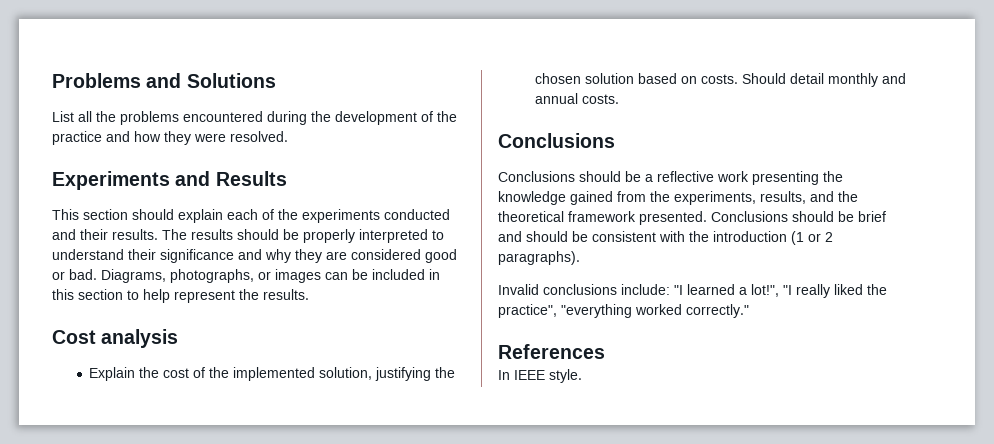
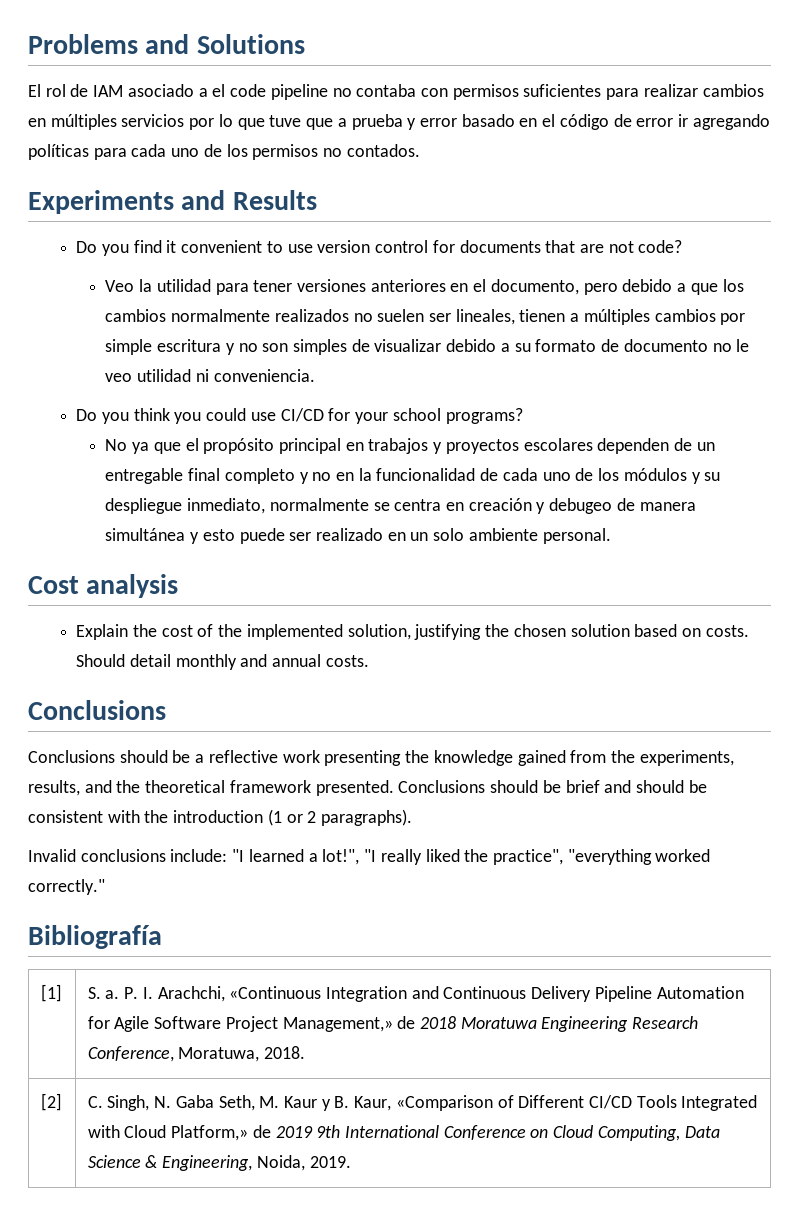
[52,111,457,125] [52,131,288,145] [52,171,287,190] [52,209,450,223] [52,229,444,243] [52,249,457,263] [52,269,440,283] [52,289,309,303] List all the problems encountered during the development of the practice and how they were resolved. // Experiments and Results // This section should explain each of the experiments conducted and their results. The results should be properly interpreted to understand their significance and why they are considered good or bad. Diagrams, photographs, or images can be included in this section to help represent the results. -> [28,84,764,100] [28,114,770,130] [28,144,420,160] [28,190,317,214] [76,240,683,256] [105,279,744,295] [105,309,746,325] [105,339,750,355] [105,369,315,382] [76,408,523,424] [105,438,715,454] [105,468,721,484] [105,498,696,514] [105,528,611,544] El rol de IAM asociado a el code pipeline no contaba con permisos suficientes para realizar cambios en múltiples servicios por lo que tuve que a prueba y error basado en el código de error ir agregando políticas para cada uno de los permisos no contados. // Experiments and Results // Do you find it convenient to use version control for documents that are not code? // Veo la utilidad para tener versiones anteriores en el documento, pero debido a que los cambios normalmente realizados no suelen ser lineales, tienen a múltiples cambios por simple escritura y no son simples de visualizar debido a su formato de documento no le veo utilidad ni conveniencia. // Do you think you could use CI/CD for your school programs? // No ya que el propósito principal en trabajos y proyectos escolares dependen de un entregable final completo y no en la funcionalidad de cada uno de los módulos y su despliegue inmediato, normalmente se centra en creación y debugeo de manera simultánea y esto puede ser realizado en un solo ambiente personal.
[498,344,605,359] [498,369,582,383] References // In IEEE style. -> [28,925,162,949] [40,984,62,1002] [87,986,744,1002] [87,1016,699,1032] [87,1046,306,1062] [40,1093,62,1111] [87,1095,758,1111] [87,1125,720,1141] [87,1155,351,1171] Bibliografía // [1] | S. a. P. I. Arachchi, «Continuous Integration and Continuous Delivery Pipeline Automation for Agile Software Project Management,» de 2018 Moratuwa Engineering Research Conference, Moratuwa, 2018. // [2] | C. Singh, N. Gaba Seth, M. Kaur y B. Kaur, «Comparison of Different CI/CD Tools Integrated with Cloud Platform,» de 2019 9th International Conference on Cloud Computing, Data Science & Engineering, Noida, 2019.

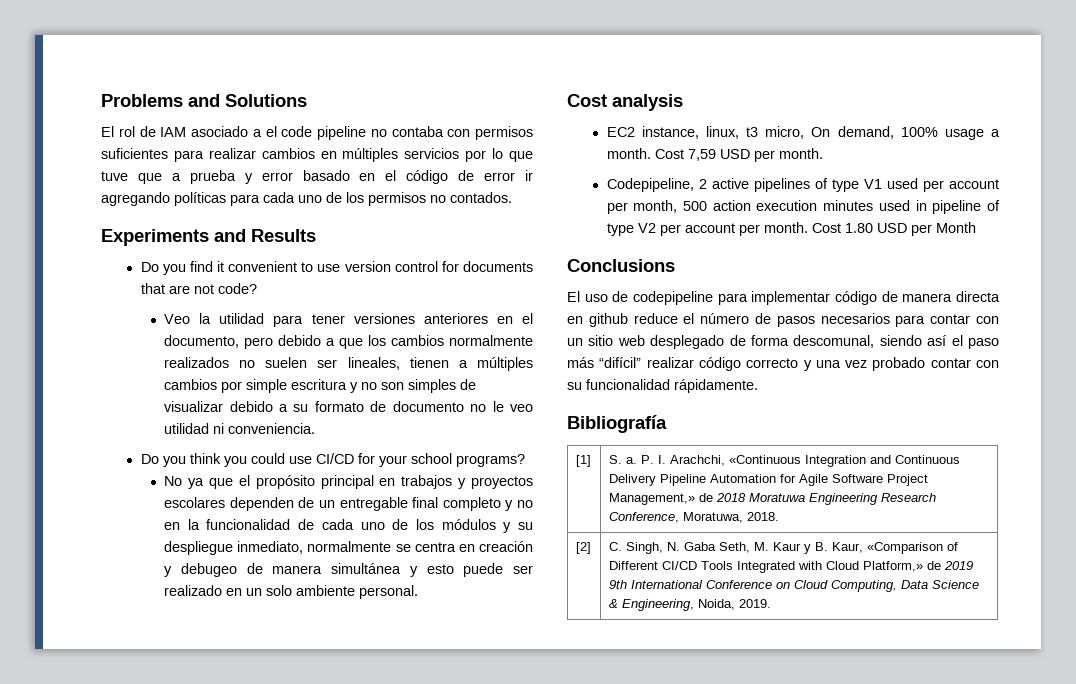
[76,624,749,640] [76,654,369,670] [28,700,166,720] [28,750,734,766] [28,780,707,796] [28,809,413,826] [28,849,711,865] [28,879,105,895] Explain the cost of the implemented solution, justifying the chosen solution based on costs. Should detail monthly and annual costs. // Conclusions // Conclusions should be a reflective work presenting the knowledge gained from the experiments, results, and the theoretical framework presented. Conclusions should be brief and should be consistent with the introduction (1 or 2 paragraphs). // Invalid conclusions include: "I learned a lot!", "I really liked the practice", "everything worked correctly." -> [606,126,1001,140] [606,148,823,162] [606,178,999,192] [606,200,1001,214] [606,222,976,236] [567,259,675,272] [567,291,1000,305] [567,313,999,327] [567,335,999,349] [567,357,1000,371] [567,379,758,393] EC2 instance, linux, t3 micro, On demand, 100% usage a month. Cost 7,59 USD per month. // Codepipeline, 2 active pipelines of type V1 used per account per month, 500 action execution minutes used in pipeline of type V2 per account per month. Cost 1.80 USD per Month // Conclusions // El uso de codepipeline para implementar código de manera directa en github reduce el número de pasos necesarios para contar con un sitio web desplegado de forma descomunal, siendo así el paso más “difícil” realizar código correcto y una vez probado contar con su funcionalidad rápidamente.

